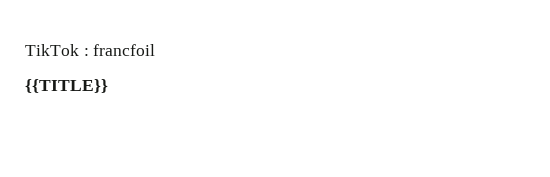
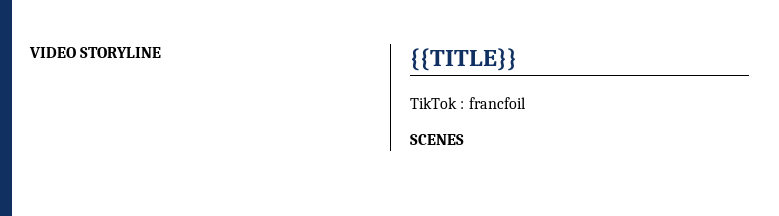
(25, 50) none -> [29,47,162,58] [410,48,517,71] VIDEO STORYLINE // {{TITLE}} //
[25,79,108,93] {{TITLE}} -> [410,134,464,145] SCENES

